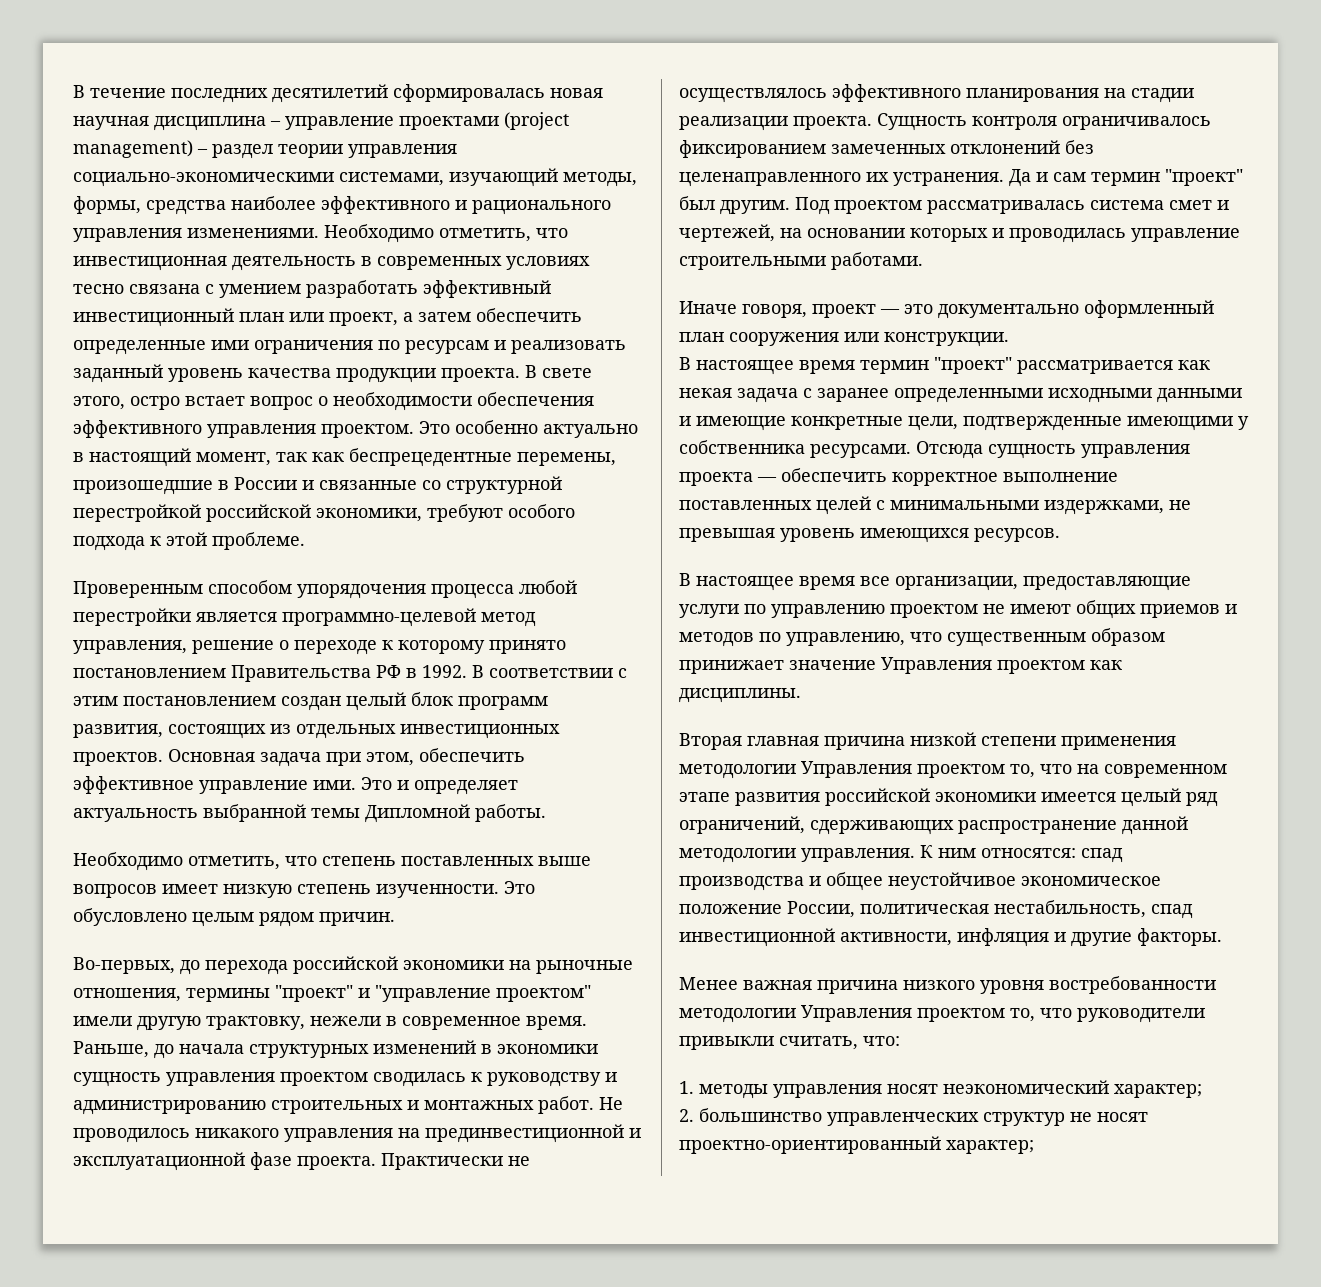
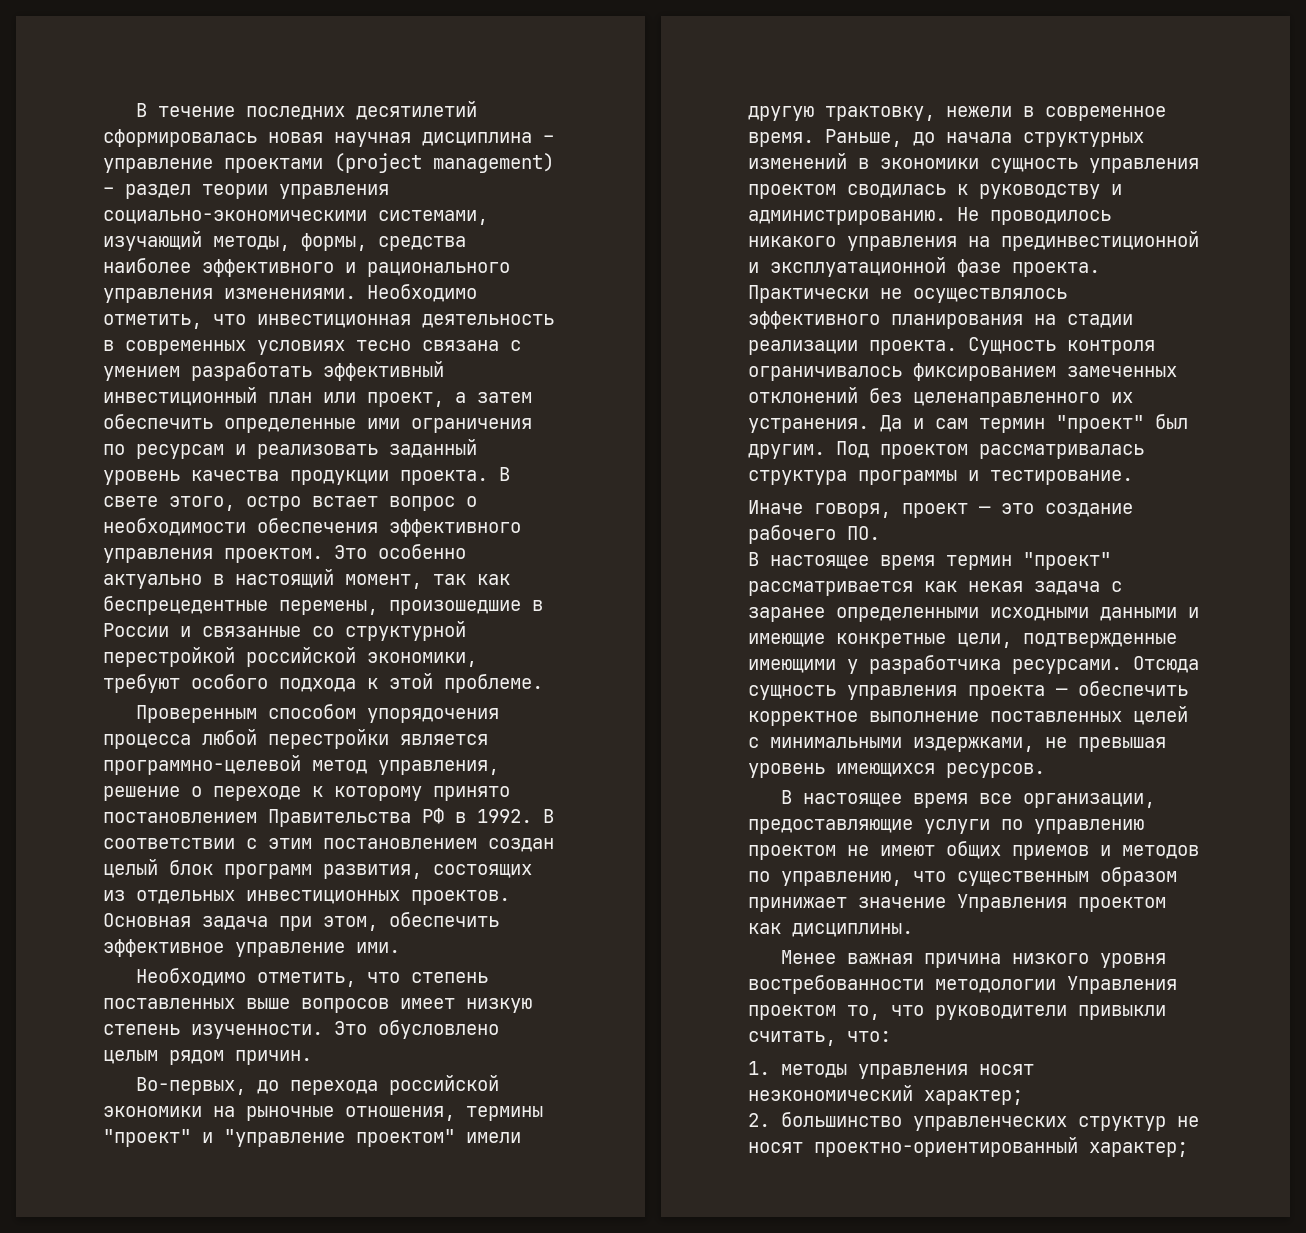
[361,777,518,795] [73,804,546,823] Это и определяет актуальность выбранной темы Дипломной работы. -> (400, 947) none
[73,1096,594,1115] администрированию строительных и монтажных работ. -> [748,210,946,225] администрированию.
[1090,200,1229,210] [679,224,1240,243] [679,252,923,270] система смет и чертежей, на основании которых и проводилась управление строительными работами. -> [748,470,1133,485] структура программы и тестирование.
[938,300,1214,319] [679,332,1009,347] документально оформленный план сооружения или конструкции. -> [1045,503,1133,517] [748,525,880,544] создание рабочего ПО.
[679,440,805,454] собственника -> [869,655,1001,674] разработчика
[679,732,1176,750] [679,761,1227,779] [679,788,1218,807] [679,816,1188,835] [679,845,1123,863] [679,872,1161,891] [679,900,1193,919] [679,928,1222,947] // Вторая главная причина низкой степени применения методологии Управления проектом то, что на современном этапе развития российской экономики имеется целый ряд ограничений, сдерживающих распространение данной методологии управления. К ним относятся: спад производства и общее неустойчивое экономическое положение России, политическая нестабильность, спад инвестиционной активности, инфляция и другие факторы. -> (913, 930) none

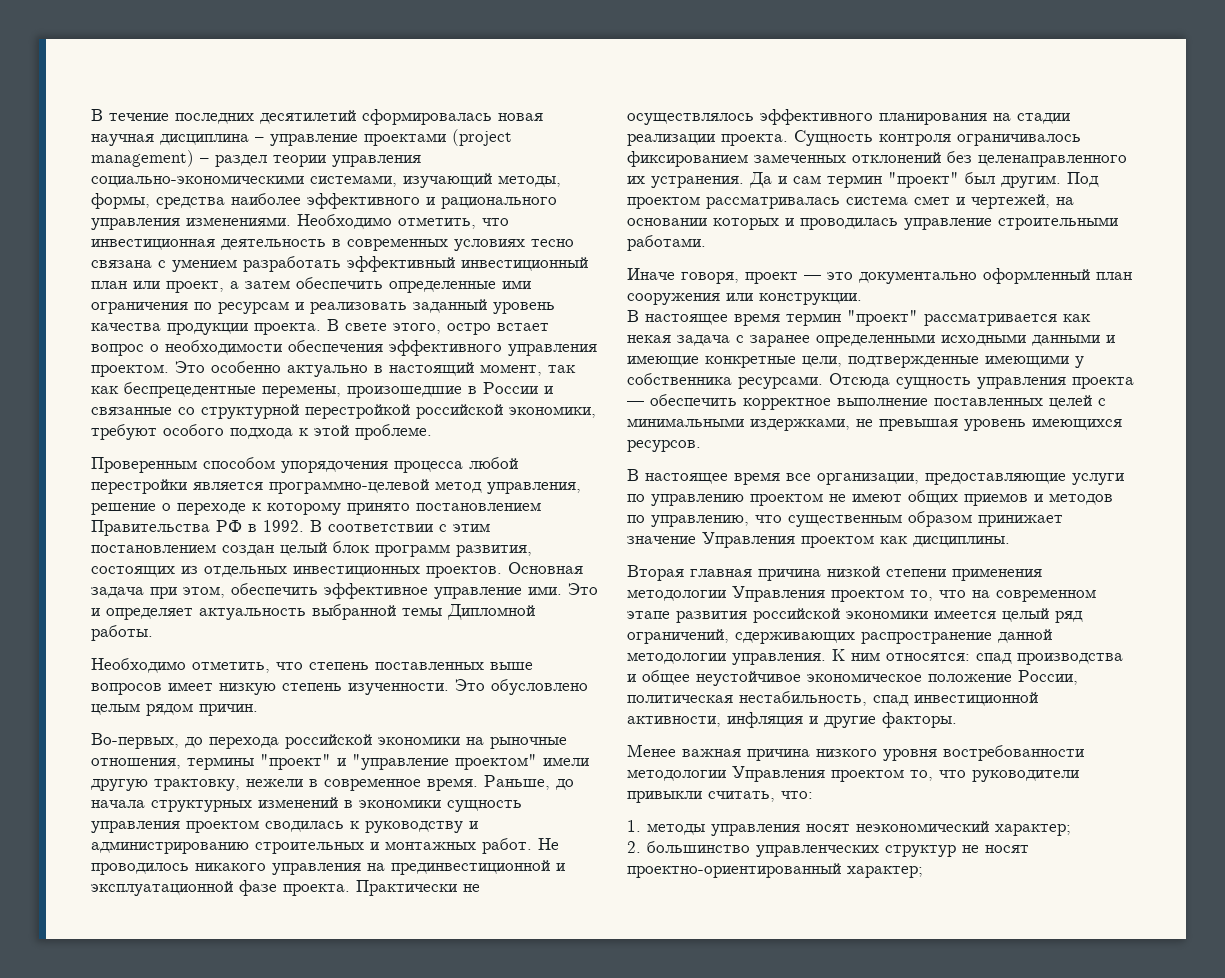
(400, 947) none -> [568,583,598,595] [91,604,535,620] [91,625,153,641] Это и определяет актуальность выбранной темы Дипломной работы.
[748,210,946,225] администрированию. -> [91,838,532,854] администрированию строительных и монтажных работ.
[748,470,1133,485] структура программы и тестирование. -> [846,194,1074,209] [627,217,1118,230] [627,235,706,251] система смет и чертежей, на основании которых и проводилась управление строительными работами.
[1045,503,1133,517] [748,525,880,544] создание рабочего ПО. -> [859,268,1132,284] [627,293,862,305] документально оформленный план сооружения или конструкции.
[869,655,1001,674] разработчика -> [627,373,732,385] собственника
(913, 930) none -> [627,565,1042,581] [627,586,1096,602] [627,608,1083,623] [627,629,1052,644] [627,649,1123,665] [627,670,1078,686] [627,691,1038,706] [627,712,957,728] // Вторая главная причина низкой степени применения методологии Управления проектом то, что на современном этапе развития российской экономики имеется целый ряд ограничений, сдерживающих распространение данной методологии управления. К ним относятся: спад производства и общее неустойчивое экономическое положение России, политическая нестабильность, спад инвестиционной активности, инфляция и другие факторы.

